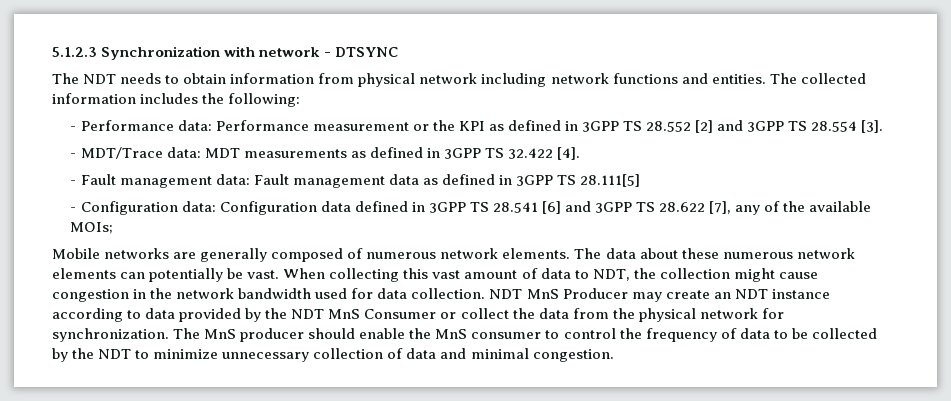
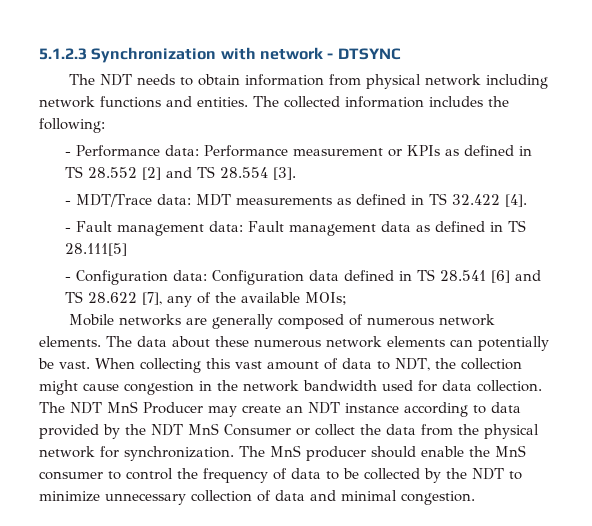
[432,120,620,132] the KPI as defined in 3GPP -> [407,145,533,156] KPIs as defined in
[747,121,785,132] 3GPP -> (193, 172) none
[443,148,481,159] 3GPP -> (425, 200) none
[515,175,553,186] 3GPP -> (504, 227) none
[428,202,466,213] 3GPP -> (413, 276) none
[595,202,633,213] 3GPP -> (542, 275) none
(486, 293) none -> [39,402,65,413] The

